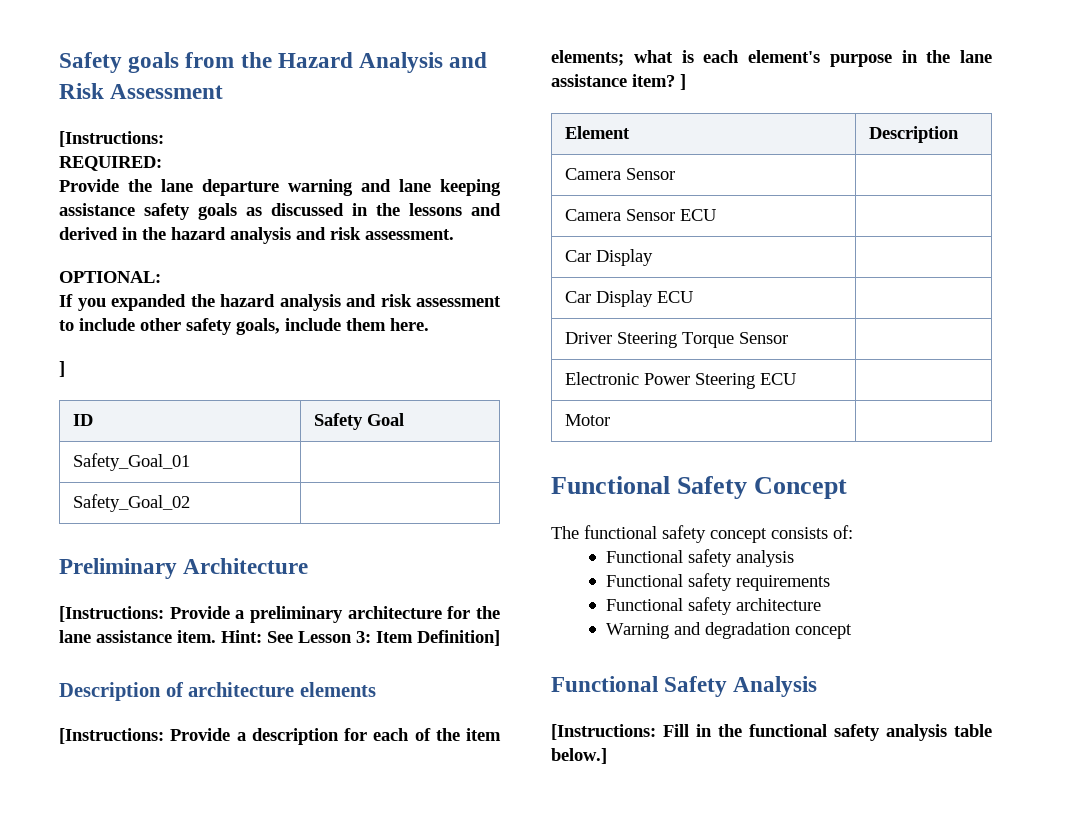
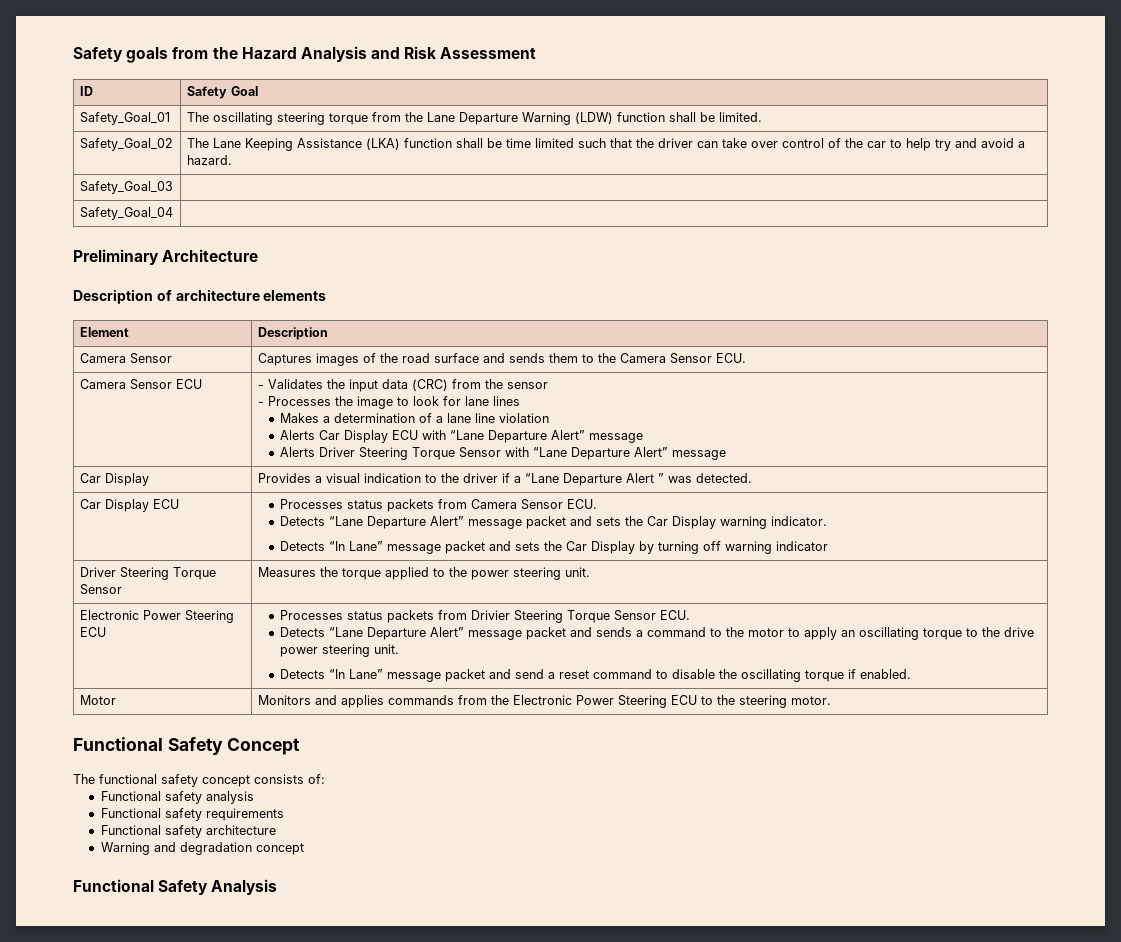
[59,131,164,147] [59,156,162,171] [59,179,501,196] [59,203,501,220] [59,227,454,244] [59,271,161,283] [59,294,501,311] [59,318,429,335] [59,361,65,377] [72,414,93,426] [313,413,404,430] [72,453,190,471] [72,494,190,512] [59,558,309,579] [59,606,501,623] [59,630,500,646] [59,682,376,701] [59,728,501,745] [551,50,992,67] [551,74,686,90] [564,126,630,139] [868,126,959,143] [564,168,675,180] [564,209,716,221] [564,249,653,266] [564,290,693,307] [564,332,788,348] [564,372,796,389] [564,414,610,426] // [Instructions: // REQUIRED: // Provide the lane departure warning and lane keeping assistance safety goals as discussed in the lessons and derived in the hazard analysis and risk assessment. // OPTIONAL: // If you expanded the hazard analysis and risk assessment to include other safety goals, include them here. // ] // ID | Safety Goal // Safety_Goal_01 | // Safety_Goal_02 | // Preliminary Architecture // [Instructions: Provide a preliminary architecture for the lane assistance item. Hint: See Lesson 3: Item Definition] // Description of architecture elements // [Instructions: Provide a description for each of the item elements; what is each element's purpose in the lane assistance item? ] // Element | Description // Camera Sensor | // Camera Sensor ECU | // Car Display | // Car Display ECU | // Driver Steering Torque Sensor | // Electronic Power Steering ECU | // Motor | -> [79,86,93,96] [186,86,258,99] [79,112,170,125] [186,112,762,125] [79,138,173,151] [186,138,1025,151] [186,155,232,165] [79,181,173,194] [79,207,173,220] [73,249,259,265] [73,289,327,304] [79,327,129,337] [257,327,328,340] [79,353,172,364] [257,353,746,366] [79,379,202,390] [257,379,548,392] [257,396,520,409] [279,413,549,423] [279,430,643,443] [279,447,726,460] [79,473,149,486] [257,473,752,486] [79,499,179,512] [279,499,597,512] [279,516,827,529] [279,541,828,554] [79,567,216,580] [79,584,122,595] [257,567,590,580] [79,610,234,623] [79,627,106,637] [279,610,690,623] [279,627,1034,640] [279,644,399,657] [279,669,911,682] [79,695,116,705] [257,695,831,708] // ID | Safety Goal // Safety_Goal_01 | The oscillating steering torque from the Lane Departure Warning (LDW) function shall be limited. // Safety_Goal_02 | The Lane Keeping Assistance (LKA) function shall be time limited such that the driver can take over control of the car to help try and avoid a hazard. // Safety_Goal_03 | // Safety_Goal_04 | // Preliminary Architecture // Description of architecture elements // Element | Description // Camera Sensor | Captures images of the road surface and sends them to the Camera Sensor ECU. // Camera Sensor ECU | - Validates the input data (CRC) from the sensor // - Processes the image to look for lane lines // Makes a determination of a lane line violation // Alerts Car Display ECU with “Lane Departure Alert” message // Alerts Driver Steering Torque Sensor with “Lane Departure Alert” message // Car Display | Provides a visual indication to the driver if a “Lane Departure Alert ” was detected. // Car Display ECU | Processes status packets from Camera Sensor ECU. // Detects “Lane Departure Alert” message packet and sets the Car Display warning indicator. // Detects “In Lane” message packet and sets the Car Display by turning off warning indicator // Driver Steering Torque Sensor | Measures the torque applied to the power steering unit. // Electronic Power Steering ECU | Processes status packets from Drivier Steering Torque Sensor ECU. // Detects “Lane Departure Alert” message packet and sends a command to the motor to apply an oscillating torque to the drive power steering unit. // Detects “In Lane” message packet and send a reset command to disable the oscillating torque if enabled. // Motor | Monitors and applies commands from the Electronic Power Steering ECU to the steering motor.
[551,724,992,741] [551,748,607,764] // [Instructions: Fill in the functional safety analysis table below.] -> (278, 887) none

